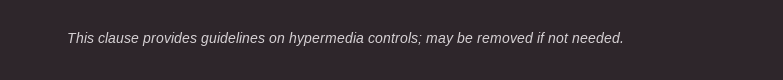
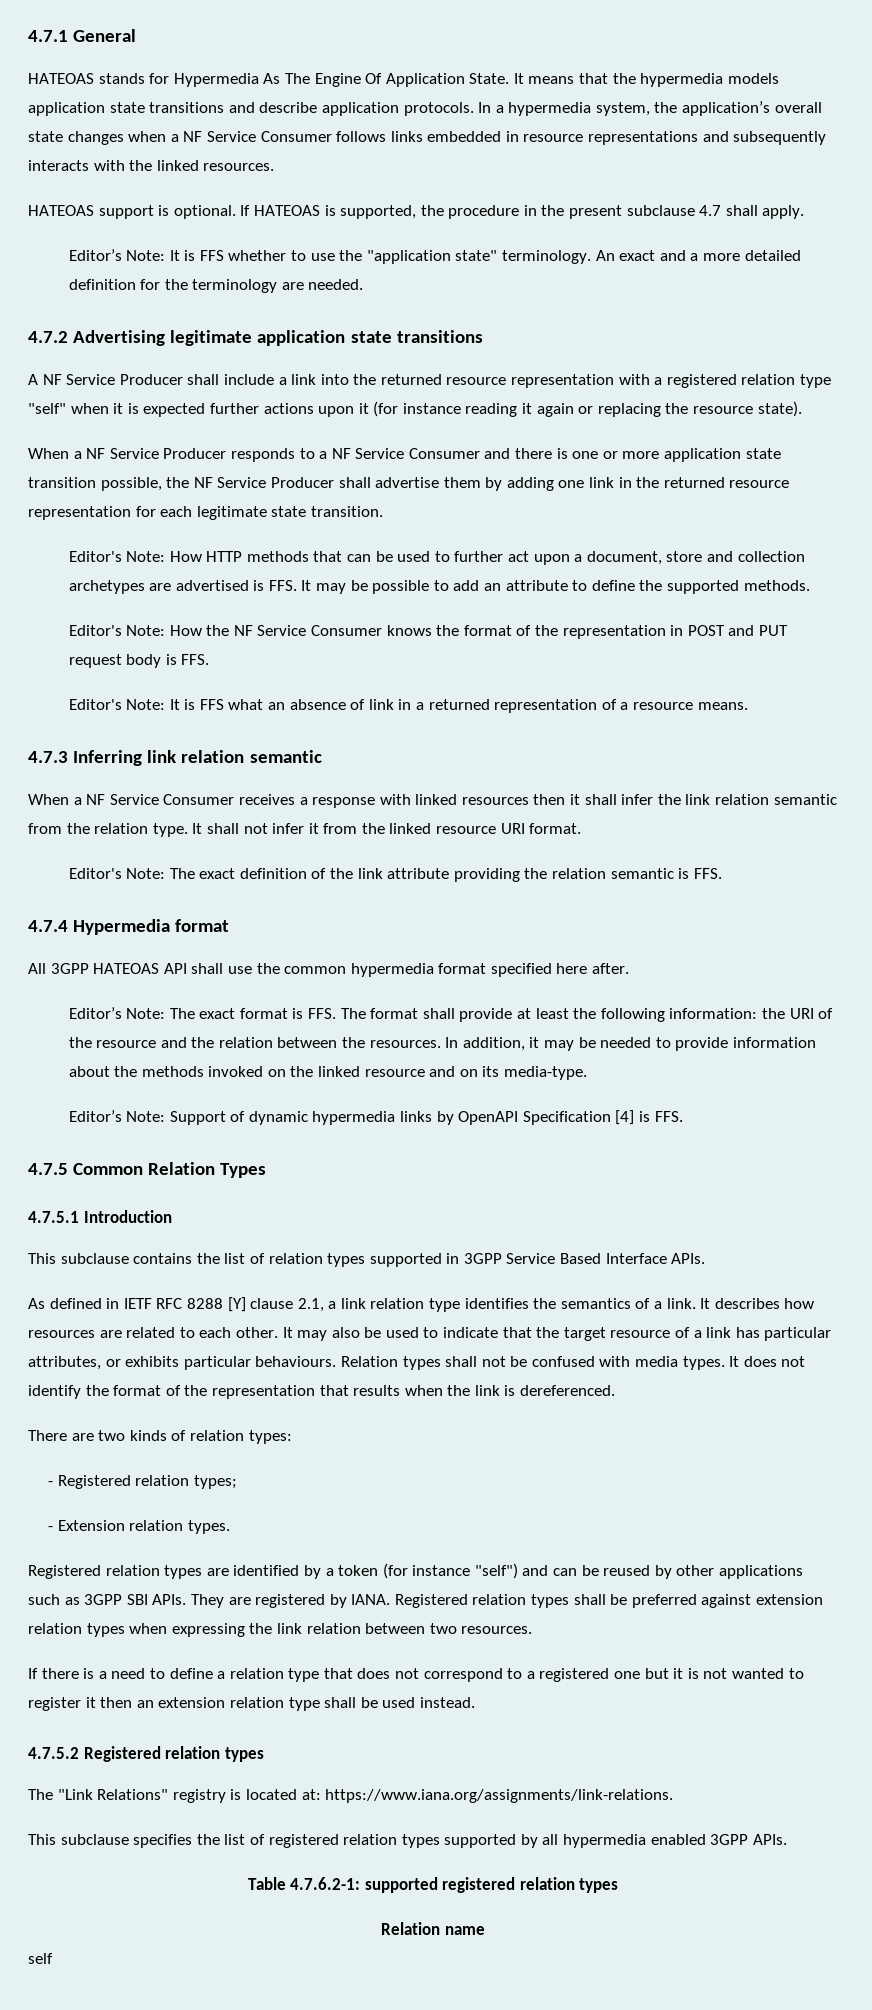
[67,32,624,46] This clause provides guidelines on hypermedia controls; may be removed if not needed. -> [28,29,137,42] [28,73,779,87] [28,101,822,116] [28,131,827,145] [28,160,275,171] [28,205,805,219] [68,249,801,264] [68,279,364,293] [28,330,483,346] [28,374,832,388] [28,401,802,417] [28,448,781,462] [28,477,790,491] [28,506,383,520] [68,551,805,565] [68,580,810,594] [68,625,788,639] [68,654,210,668] [68,699,748,713] [28,750,322,766] [28,794,837,808] [28,823,582,837] [68,868,722,882] [28,919,230,935] [28,963,630,977] [68,1007,834,1022] [68,1037,816,1051] [68,1066,587,1080] [68,1110,683,1125] [28,1162,267,1178] [28,1210,172,1223] [28,1253,706,1267] [28,1297,815,1312] [28,1327,832,1341] [28,1356,806,1370] [28,1385,616,1399] [28,1430,292,1444] [48,1475,238,1489] [48,1520,231,1534] [28,1563,804,1579] [28,1594,824,1608] [28,1623,533,1637] [28,1668,804,1682] [28,1697,475,1711] [28,1746,264,1762] [28,1789,674,1803] [28,1834,787,1848] [247,1877,619,1893] [381,1922,485,1935] [28,1953,53,1964] 4.7.1 General // HATEOAS stands for Hypermedia As The Engine Of Application State. It means that the hypermedia models application state transitions and describe application protocols. In a hypermedia system, the application’s overall state changes when a NF Service Consumer follows links embedded in resource representations and subsequently interacts with the linked resources. // HATEOAS support is optional. If HATEOAS is supported, the procedure in the present subclause 4.7 shall apply. // Editor’s Note: It is FFS whether to use the "application state" terminology. An exact and a more detailed definition for the terminology are needed. // 4.7.2 Advertising legitimate application state transitions // A NF Service Producer shall include a link into the returned resource representation with a registered relation type "self" when it is expected further actions upon it (for instance reading it again or replacing the resource state). // When a NF Service Producer responds to a NF Service Consumer and there is one or more application state transition possible, the NF Service Producer shall advertise them by adding one link in the returned resource representation for each legitimate state transition. // Editor's Note: How HTTP methods that can be used to further act upon a document, store and collection archetypes are advertised is FFS. It may be possible to add an attribute to define the supported methods. // Editor's Note: How the NF Service Consumer knows the format of the representation in POST and PUT request body is FFS. // Editor's Note: It is FFS what an absence of link in a returned representation of a resource means. // 4.7.3 Inferring link relation semantic // When a NF Service Consumer receives a response with linked resources then it shall infer the link relation semantic from the relation type. It shall not infer it from the linked resource URI format. // Editor's Note: The exact definition of the link attribute providing the relation semantic is FFS. // 4.7.4 Hypermedia format // All 3GPP HATEOAS API shall use the common hypermedia format specified here after. // Editor’s Note: The exact format is FFS. The format shall provide at least the following information: the URI of the resource and the relation between the resources. In addition, it may be needed to provide information about the methods invoked on the linked resource and on its media-type. // Editor’s Note: Support of dynamic hypermedia links by OpenAPI Specification [4] is FFS. // 4.7.5 Common Relation Types // 4.7.5.1 Introduction // This subclause contains the list of relation types supported in 3GPP Service Based Interface APIs. // As defined in IETF RFC 8288 [Y] clause 2.1, a link relation type identifies the semantics of a link. It describes how resources are related to each other. It may also be used to indicate that the target resource of a link has particular attributes, or exhibits particular behaviours. Relation types shall not be confused with media types. It does not identify the format of the representation that results when the link is dereferenced. // There are two kinds of relation types: // - Registered relation types; // - Extension relation types. // Registered relation types are identified by a token (for instance "self") and can be reused by other applications such as 3GPP SBI APIs. They are registered by IANA. Registered relation types shall be preferred against extension relation types when expressing the link relation between two resources. // If there is a need to define a relation type that does not correspond to a registered one but it is not wanted to register it then an extension relation type shall be used instead. // 4.7.5.2 Registered relation types // The "Link Relations" registry is located at: https://www.iana.org/assignments/link-relations. // This subclause specifies the list of registered relation types supported by all hypermedia enabled 3GPP APIs. // Table 4.7.6.2-1: supported registered relation types // Relation name // self

